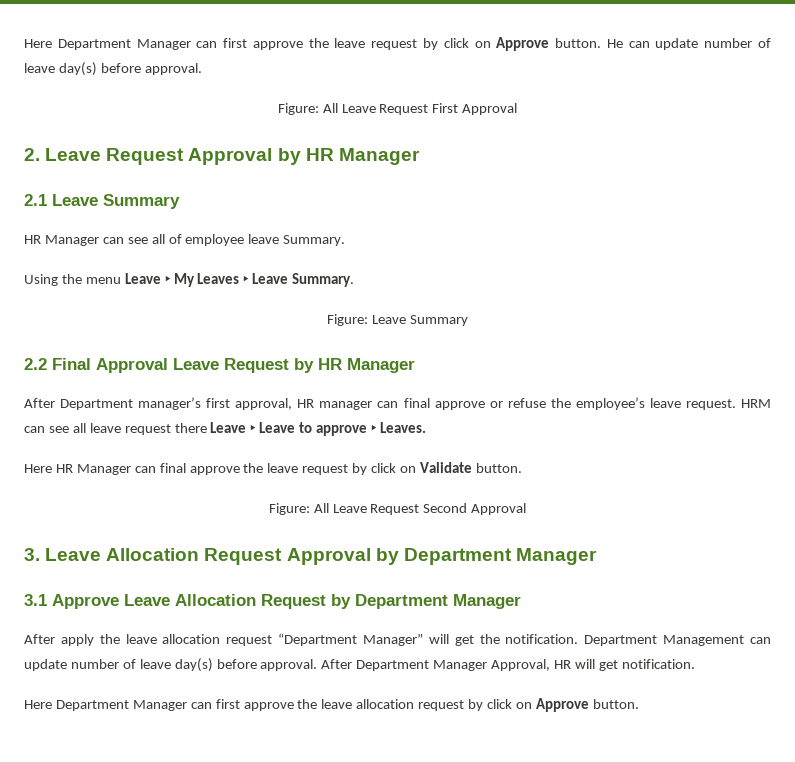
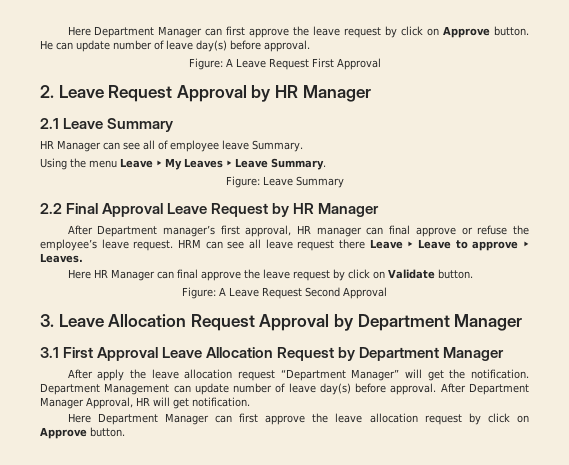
[322,103,338,113] All -> [225,58,233,67] A
[313,503,329,513] All -> [219,287,226,296] A
[52,594,119,609] Approve -> [63,347,159,361] First Approval

